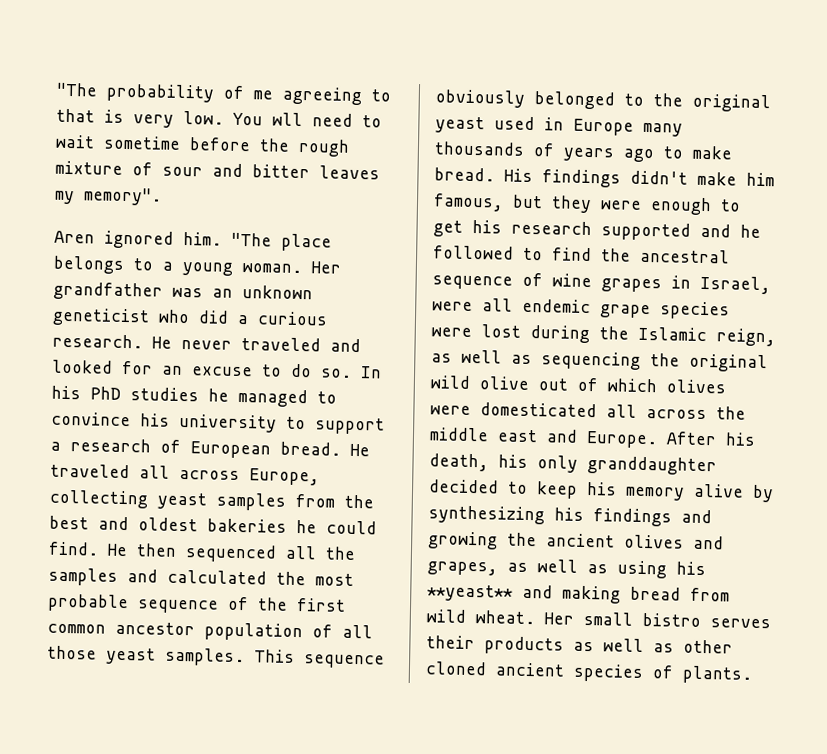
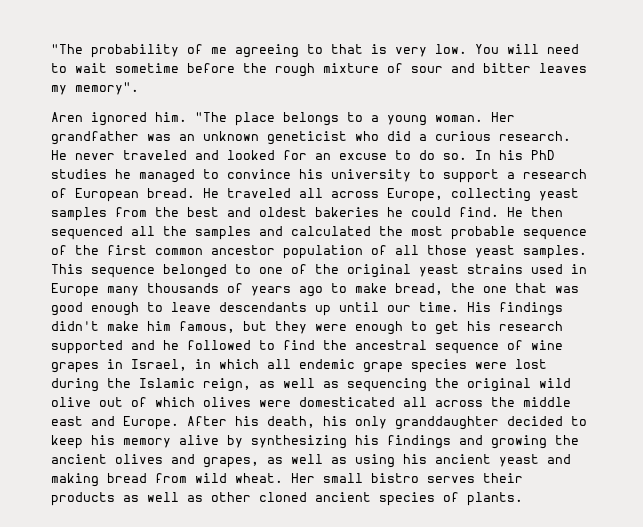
[272,112,303,127] wll -> [507,44,539,54] will
[435,89,525,108] obviously -> (155, 272) none
(644, 99) none -> [259,264,307,274] one of
(485, 125) none -> [467,264,523,274] strains
[434,167,495,182] bread. -> [395,283,579,295] [51,302,459,316] bread, the one that was good enough to leave descendants up until our time.
[432,301,473,312] were -> [195,359,259,369] in which
[427,584,513,602] **yeast** -> [435,454,539,467] ancient yeast

